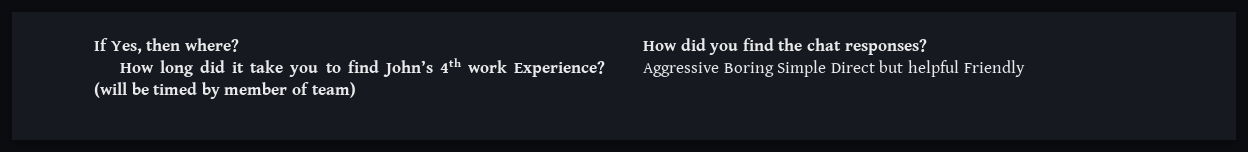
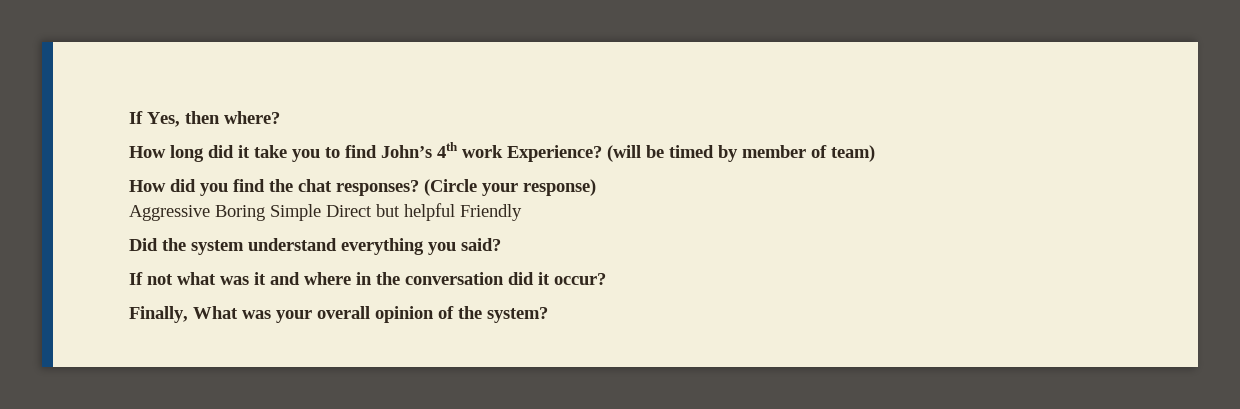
(927, 47) none -> [424,179,596,196] (Circle your response)
(1025, 68) none -> [129,238,501,255] [129,272,606,285] [129,306,548,323] // Did the system understand everything you said? // If not what was it and where in the conversation did it occur? // Finally, What was your overall opinion of the system?

